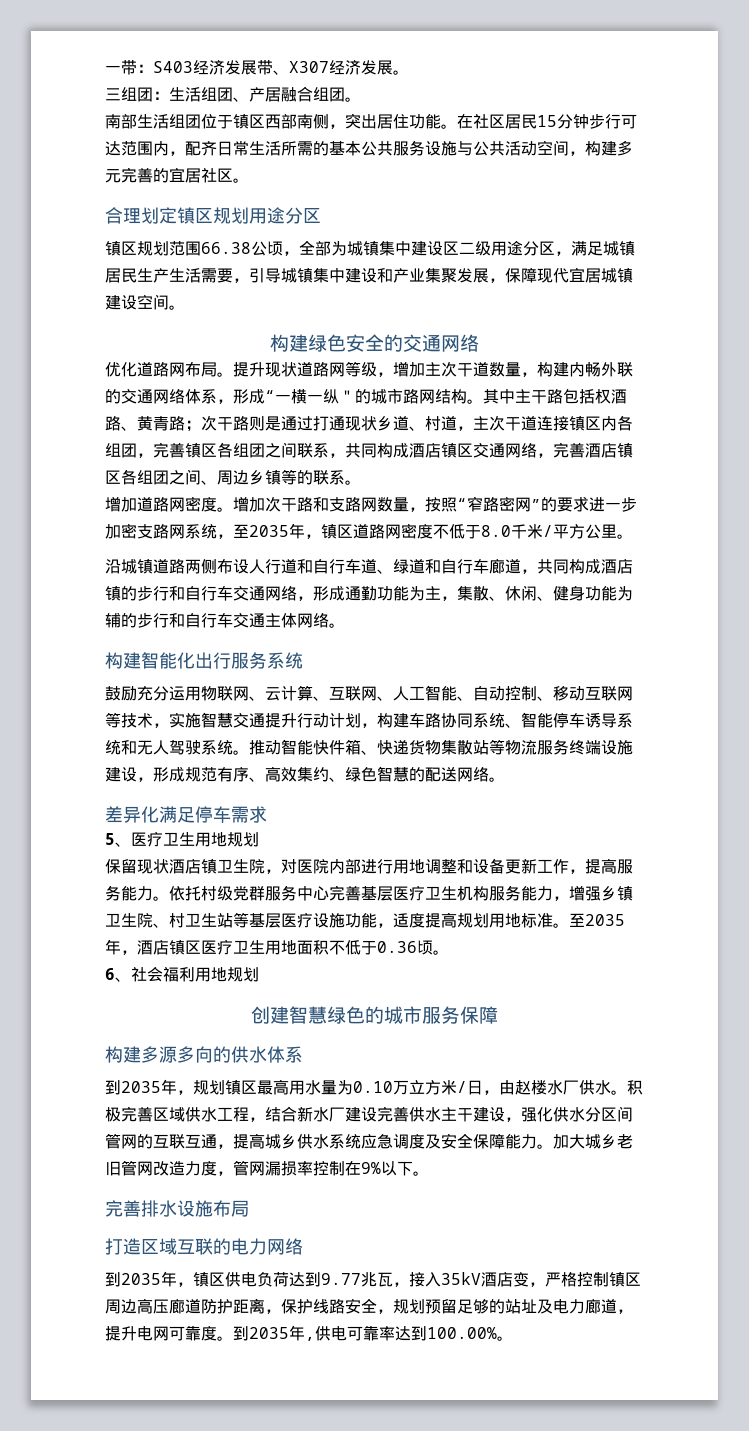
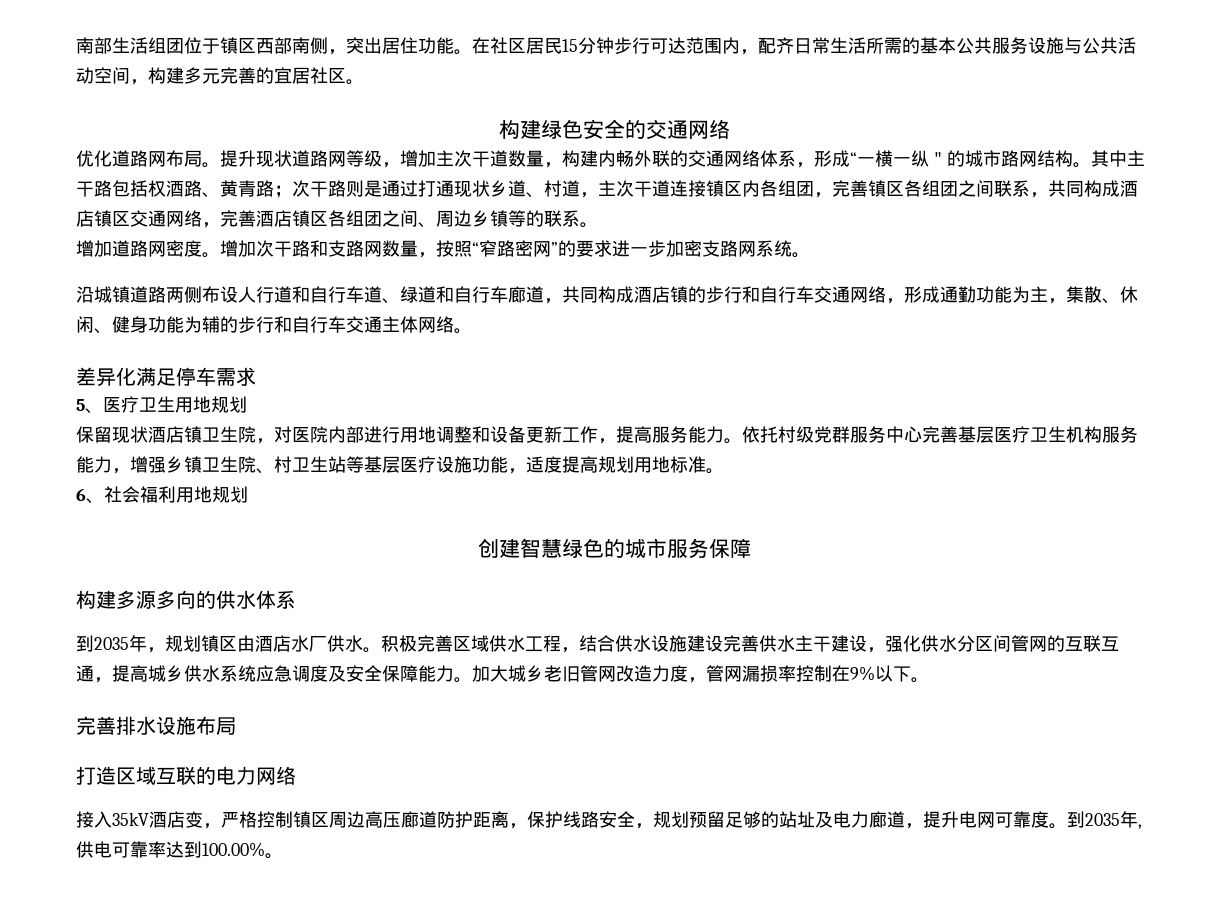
[105,60,409,75] [105,86,361,102] 一带：S403经济发展带、X307经济发展。 // 三组团：生活组团、产居融合组团。 // -> (76, 45) none
[105,207,321,224] [105,240,635,256] [105,267,633,283] [105,294,185,310] // 合理划定镇区规划用途分区 // 镇区规划范围66.38公顷，全部为城镇集中建设区二级用途分区，满足城镇居民生产生活需要，引导城镇集中建设和产业集聚发展，保障现代宜居城镇建设空间。 -> (364, 82) none
[217,523,617,539] ，至2035年，镇区道路网密度不低于8.0千米/平方公里 -> (792, 248) none
[105,652,303,669] [105,685,633,701] [105,712,633,728] [105,739,633,755] [105,766,505,782] // 构建智能化出行服务系统 // 鼓励充分运用物联网、云计算、互联网、人工智能、自动控制、移动互联网等技术，实施智慧交通提升行动计划，构建车路协同系统、智能停车诱导系统和无人驾驶系统。推动智能快件箱、快递货物集散站等物流服务终端设施建设，形成规范有序、高效集约、绿色智慧的配送网络。 -> (472, 331) none
[569,913,625,927] [105,939,449,955] 至2035年，酒店镇区医疗卫生用地面积不低于0.36顷。 -> (724, 471) none
[257,1079,547,1095] 最高用水量为0.10万立方米/日，由赵楼 -> [237,635,291,652] 由酒店
[297,1106,345,1122] 新水厂 -> [615,635,687,652] 供水设施
[105,1271,409,1287] 到2035年，镇区供电负荷达到9.77兆瓦， -> (296, 775) none

